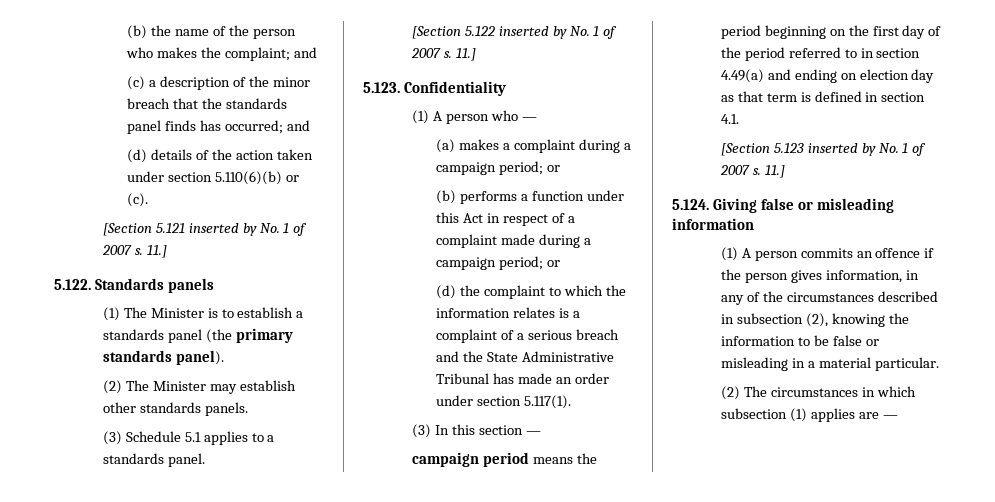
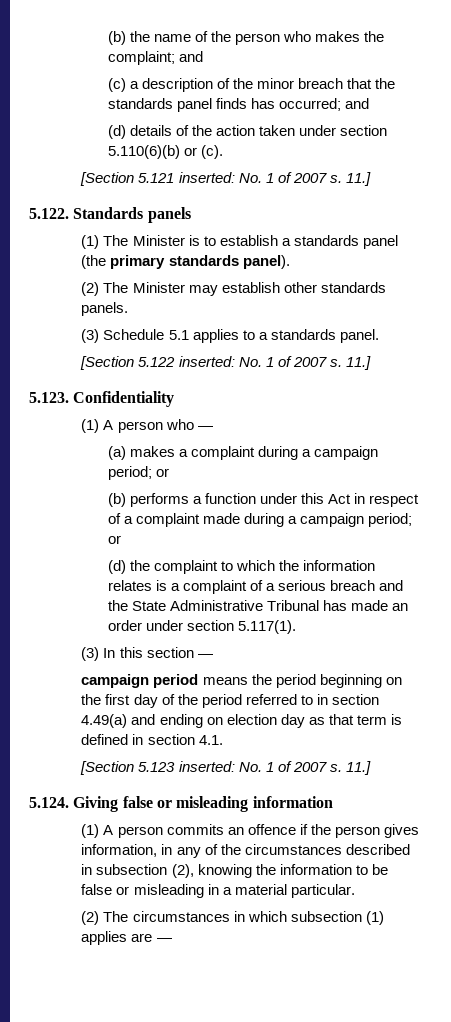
[188,223,257,236] inserted by -> [178,172,235,183] inserted:
[498,26,567,39] inserted by -> [178,356,235,367] inserted:
[807,143,876,156] inserted by -> [178,761,235,772] inserted:

